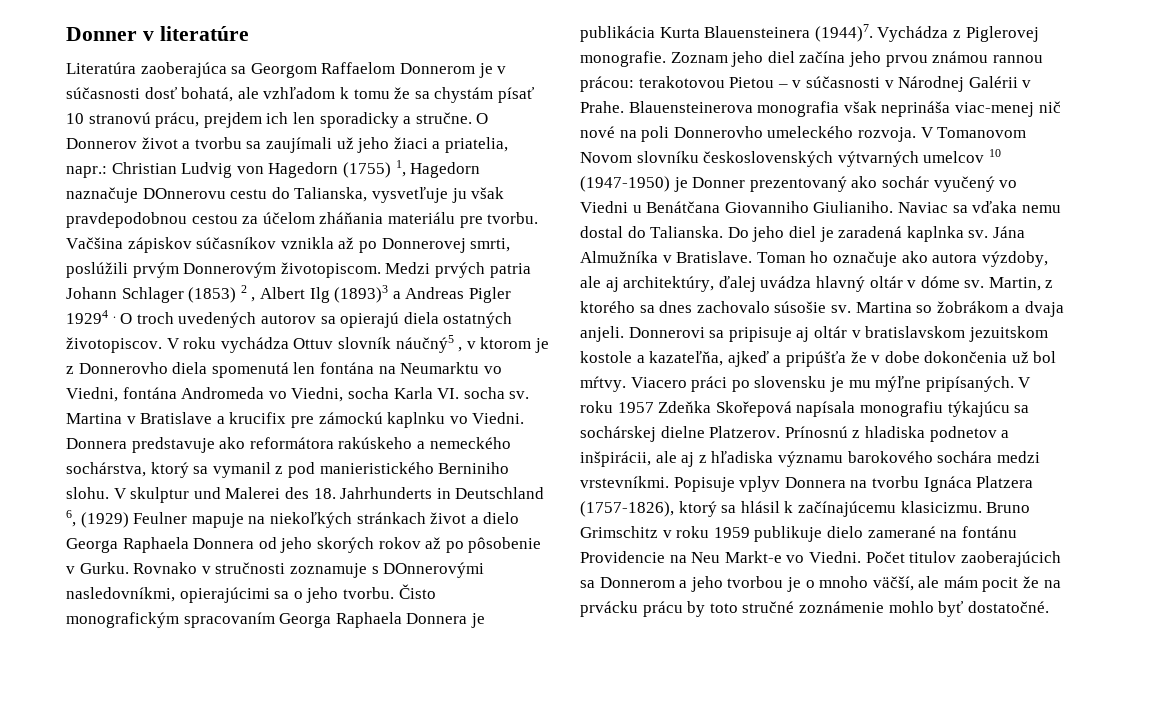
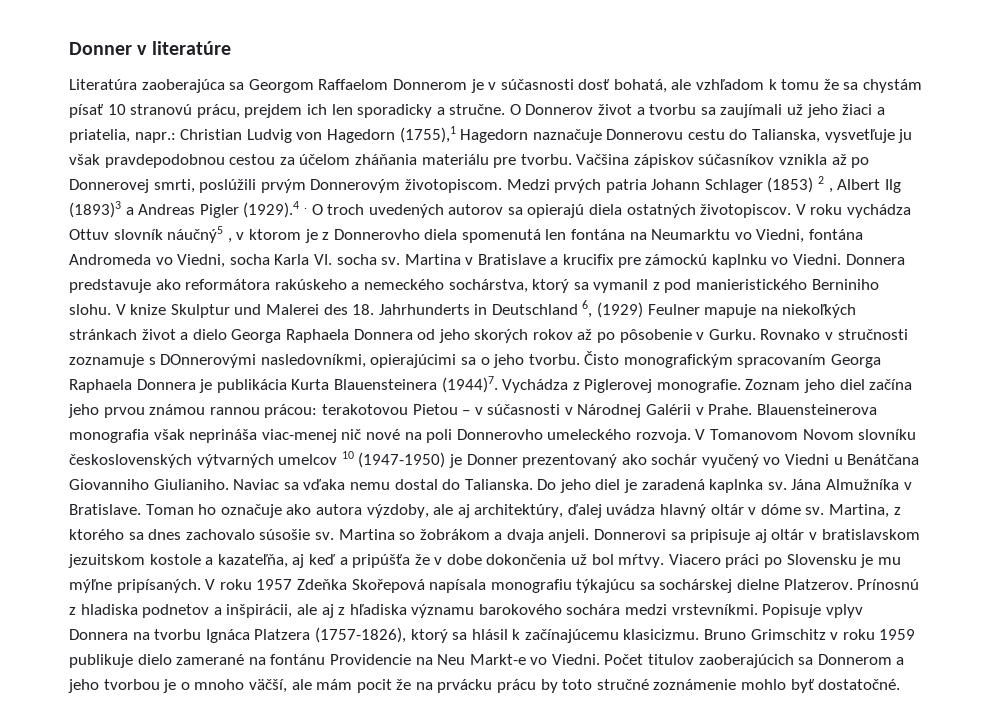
[342,160,406,178] (1755) 1, -> [399,126,456,143] (1755),1
[142,188,226,199] DOnnerovu -> [606,129,684,140] Donnerovu
[66,310,108,324] 19294 -> [243,201,300,218] (1929).4
[130,487,190,503] skulptur -> [130,304,230,318] knize Skulptur
[988,277,1041,291] Martin, -> [829,504,890,518] Martina,
[727,351,769,367] ajkeď -> [292,554,335,568] aj keď
[754,376,827,388] slovensku -> [786,554,857,565] Slovensku

